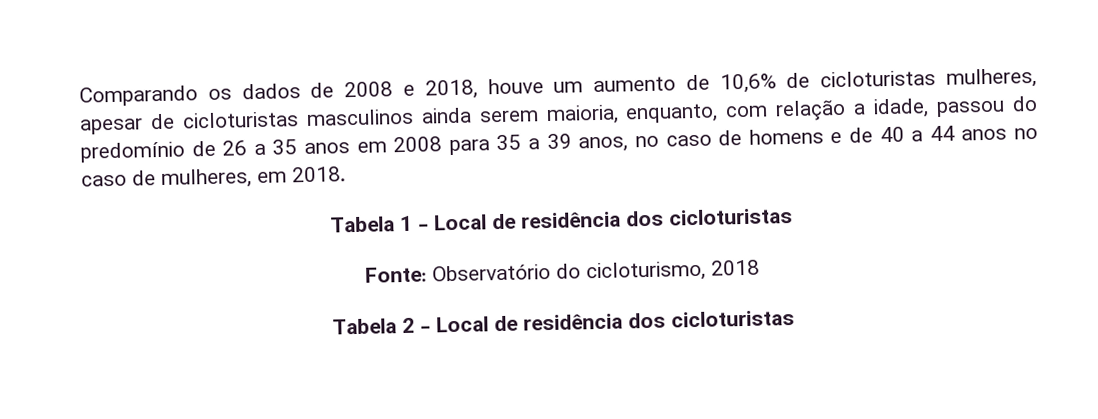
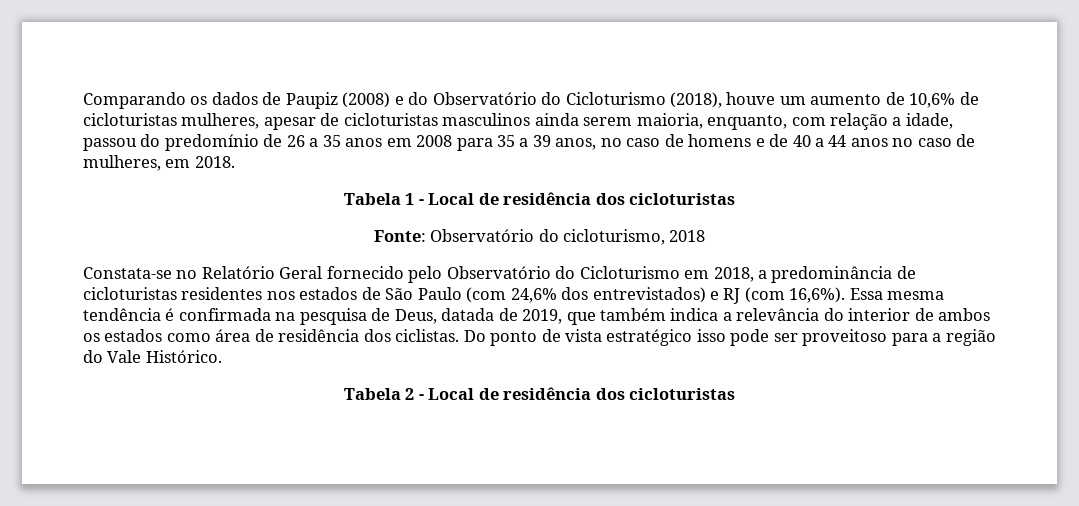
[344,79,478,100] 2008 e 2018, -> [285,92,723,109] Paupiz (2008) e do Observatório do Cicloturismo (2018),
(760, 267) none -> [83,266,916,283] [83,287,945,304] [83,308,991,325] [83,329,996,346] [83,350,222,363] // Constata-se no Relatório Geral fornecido pelo Observatório do Cicloturismo em 2018, a predominância de cicloturistas residentes nos estados de São Paulo (com 24,6% dos entrevistados) e RJ (com 16,6%). Essa mesma tendência é confirmada na pesquisa de Deus, datada de 2019, que também indica a relevância do interior de ambos os estados como área de residência dos ciclistas. Do ponto de vista estratégico isso pode ser proveitoso para a região do Vale Histórico.

